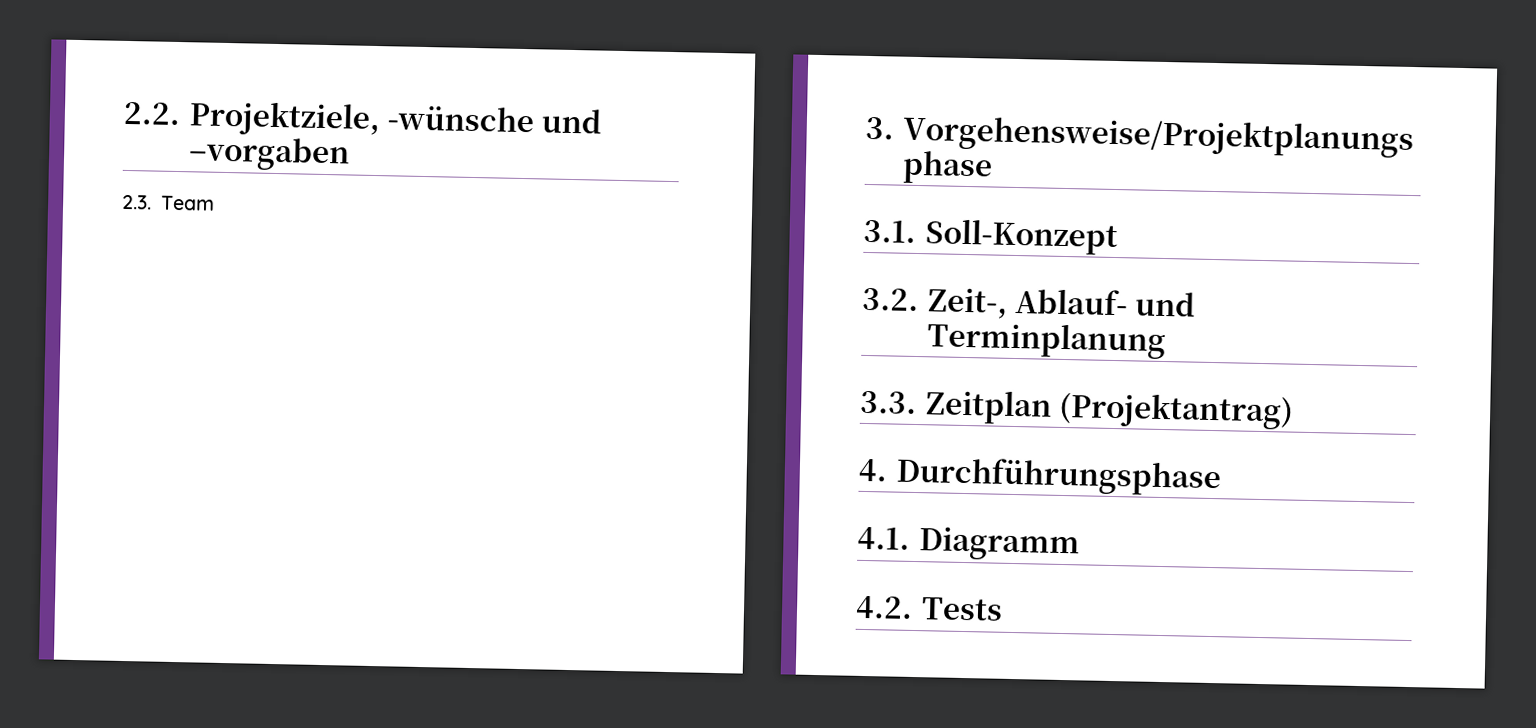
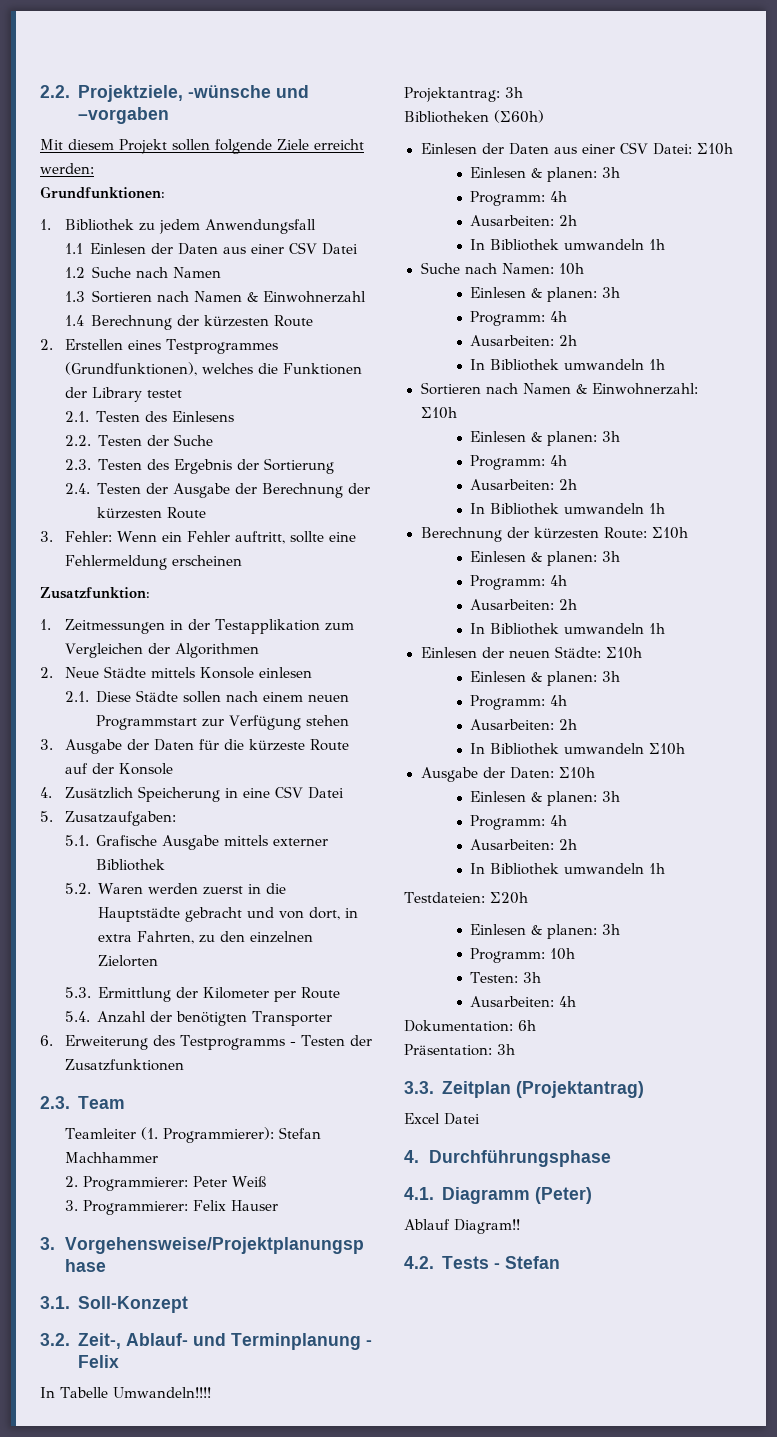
[122,194,215,211] 2.3. Team -> [40,139,364,154] [40,163,94,174] [40,186,165,199] [40,219,316,234] [64,242,359,255] [64,266,222,278] [64,290,367,303] [64,315,314,330] [40,339,278,354] [64,362,362,376] [64,387,182,402] [64,411,235,422] [64,434,214,446] [64,458,335,474] [64,483,371,498] [97,507,207,519] [40,531,356,544] [64,555,242,570] [40,587,150,599] [40,619,354,634] [64,643,259,658] [40,666,312,679] [64,690,350,703] [96,715,350,730] [40,739,349,754] [64,763,173,775] [40,786,344,802] [40,811,176,826] [64,835,329,850] [96,859,166,871] [64,883,287,895] [98,907,359,922] [98,931,314,944] [98,955,159,967] [64,987,341,1002] [64,1011,333,1026] [40,1035,372,1050] [64,1059,184,1071] [40,1096,125,1109] [64,1127,321,1143] [64,1152,158,1163] [64,1176,266,1191] [64,1200,278,1215] Mit diesem Projekt sollen folgende Ziele erreicht werden: // Grundfunktionen: // 1. Bibliothek zu jedem Anwendungsfall // 1.1 Einlesen der Daten aus einer CSV Datei // 1.2 Suche nach Namen // 1.3 Sortieren nach Namen & Einwohnerzahl // 1.4 Berechnung der kürzesten Route // 2. Erstellen eines Testprogrammes (Grundfunktionen), welches die Funktionen der Library testet // 2.1. Testen des Einlesens // 2.2. Testen der Suche // 2.3. Testen des Ergebnis der Sortierung // 2.4. Testen der Ausgabe der Berechnung der kürzesten Route // 3. Fehler: Wenn ein Fehler auftritt, sollte eine Fehlermeldung erscheinen // Zusatzfunktion: // 1. Zeitmessungen in der Testapplikation zum Vergleichen der Algorithmen // 2. Neue Städte mittels Konsole einlesen // 2.1. Diese Städte sollen nach einem neuen Programmstart zur Verfügung stehen // 3. Ausgabe der Daten für die kürzeste Route auf der Konsole // 4. Zusätzlich Speicherung in eine CSV Datei // 5. Zusatzaufgaben: // 5.1. Grafische Ausgabe mittels externer Bibliothek // 5.2. Waren werden zuerst in die Hauptstädte gebracht und von dort, in extra Fahrten, zu den einzelnen Zielorten // 5.3. Ermittlung der Kilometer per Route // 5.4. Anzahl der benötigten Transporter // 6. Erweiterung des Testprogramms - Testen der Zusatzfunktionen // 2.3. Team // Teamleiter (1. Programmierer): Stefan Machhammer // 2. Programmierer: Peter Weiß // 3. Programmierer: Felix Hauser
(1166, 340) none -> [365,1340,372,1346] [77,1355,119,1368] [40,1387,211,1398] [404,87,523,102] [404,110,544,123] [420,142,733,155] [470,167,621,182] [470,191,568,206] [470,215,578,226] [470,239,666,251] [420,262,584,275] [470,287,621,302] [470,311,568,326] [470,335,578,346] [470,359,666,371] [420,382,698,395] [420,407,457,419] [470,431,621,446] [470,455,568,470] [470,479,578,490] [470,503,666,515] [420,527,688,542] [470,551,621,566] [470,575,568,590] [470,599,578,610] [470,623,666,635] [420,646,642,659] [470,671,621,686] [470,695,568,710] [470,719,578,730] [470,743,686,755] [420,767,595,782] [470,791,621,806] [470,815,568,830] [470,839,578,850] [470,863,666,875] [404,892,528,904] [470,924,621,939] [470,948,576,963] [470,972,541,983] [470,996,577,1007] [404,1020,536,1032] [404,1044,515,1056] - Felix // In Tabelle Umwandeln!!!! // Projektantrag: 3h // Bibliotheken (Σ60h) // Einlesen der Daten aus einer CSV Datei: Σ10h // Einlesen & planen: 3h // Programm: 4h // Ausarbeiten: 2h // In Bibliothek umwandeln 1h // Suche nach Namen: 10h // Einlesen & planen: 3h // Programm: 4h // Ausarbeiten: 2h // In Bibliothek umwandeln 1h // Sortieren nach Namen & Einwohnerzahl: Σ10h // Einlesen & planen: 3h // Programm: 4h // Ausarbeiten: 2h // In Bibliothek umwandeln 1h // Berechnung der kürzesten Route: Σ10h // Einlesen & planen: 3h // Programm: 4h // Ausarbeiten: 2h // In Bibliothek umwandeln 1h // Einlesen der neuen Städte: Σ10h // Einlesen & planen: 3h // Programm: 4h // Ausarbeiten: 2h // In Bibliothek umwandeln Σ10h // Ausgabe der Daten: Σ10h // Einlesen & planen: 3h // Programm: 4h // Ausarbeiten: 2h // In Bibliothek umwandeln 1h // Testdateien: Σ20h // Einlesen & planen: 3h // Programm: 10h // Testen: 3h // Ausarbeiten: 4h // Dokumentation: 6h // Präsentation: 3h
(1294, 410) none -> [404,1113,480,1125] // Excel Datei
(1080, 544) none -> [534,1187,592,1204] [404,1219,520,1234] (Peter) // Ablauf Diagram!!
(1003, 609) none -> [493,1256,560,1269] - Stefan

